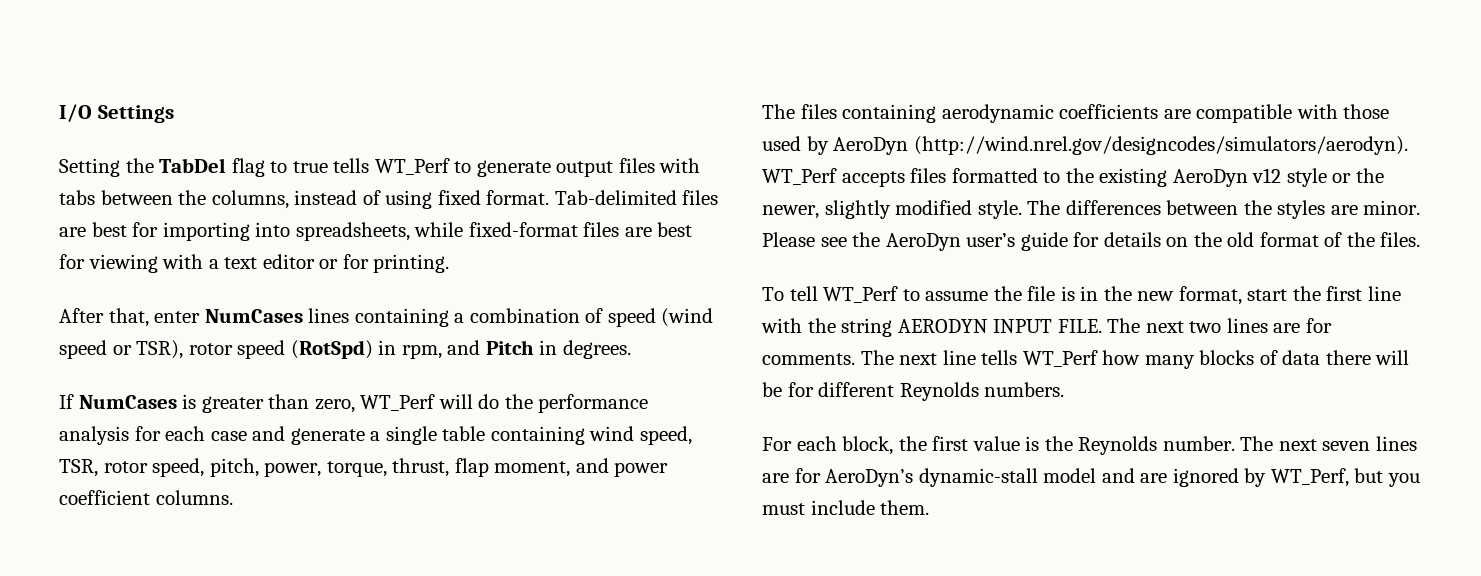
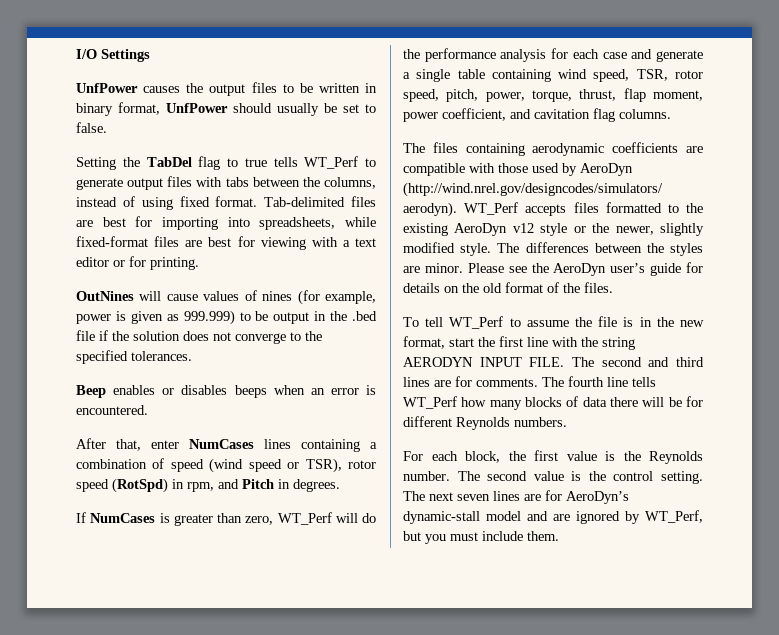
(174, 114) none -> [76,82,377,96] [76,102,376,116] [76,122,107,133] // UnfPower causes the output files to be written in binary format, UnfPower should usually be set to false.
(450, 263) none -> [76,290,376,305] [76,310,377,325] [76,330,322,344] [76,350,192,364] [76,385,376,398] [76,405,148,415] // OutNines will cause values of nines (for example, power is given as 999.999) to be output in the .bed file if the solution does not converge to the specified tolerances. // Beep enables or disables beeps when an error is encountered.
[575,458,669,477] [59,490,150,505] and power coefficient -> [403,108,615,122] power coefficient, and cavitation flag
[1145,321,1222,333] next two -> [601,357,704,367] second and third
[899,353,938,365] next -> [568,376,604,387] fourth
(1274, 443) none -> [487,471,703,484] [403,491,425,501] second value is the control setting. The

